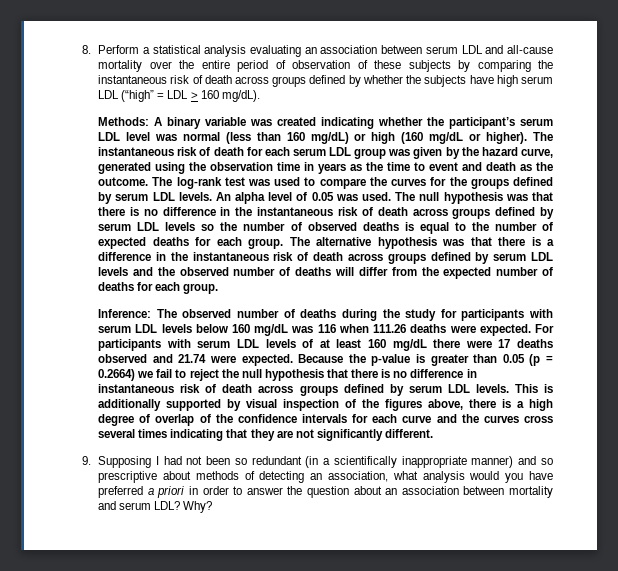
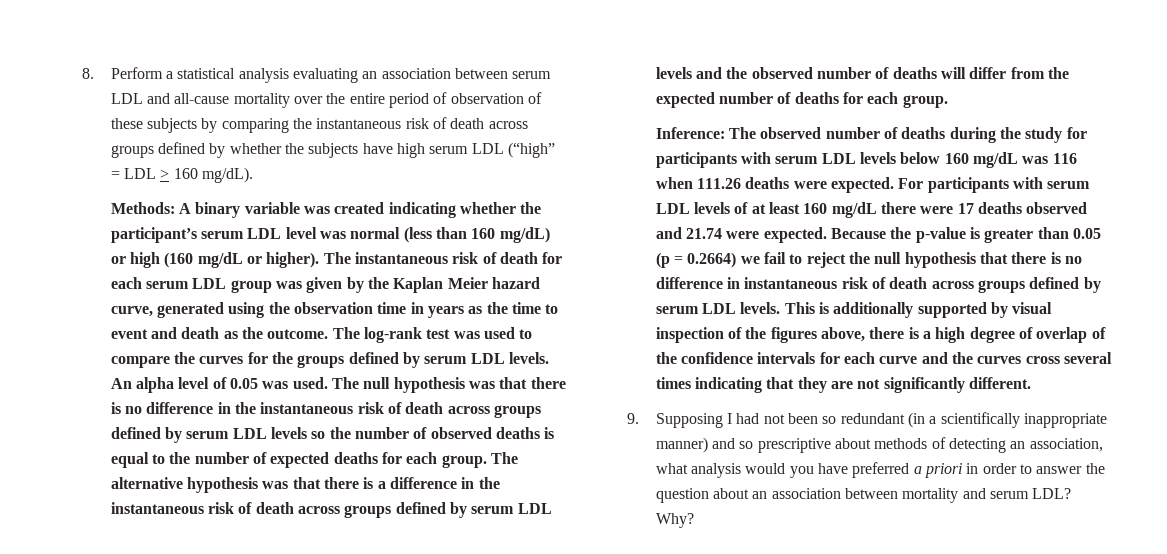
(479, 151) none -> [393,277,488,293] Kaplan Meier

